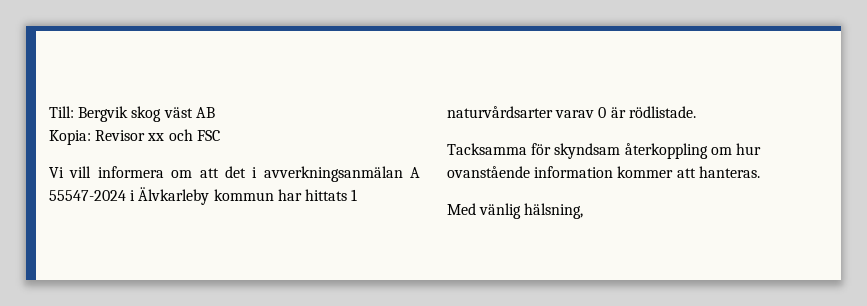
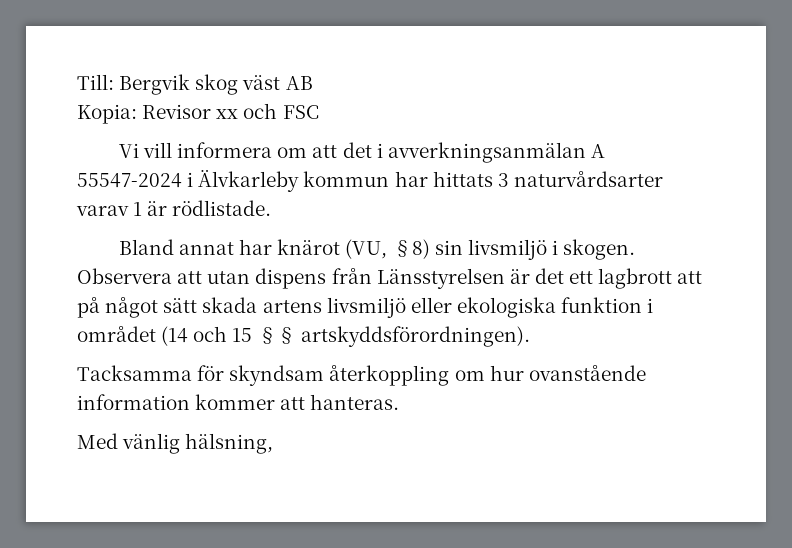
[351,189,358,201] 1 -> [497,173,509,187] 3
[598,107,607,118] 0 -> [133,202,143,216] 1
(696, 112) none -> [118,239,636,260] [77,268,703,289] [77,297,654,318] [77,326,530,347] // Bland annat har knärot (VU, §8) sin livsmiljö i skogen. Observera att utan dispens från Länsstyrelsen är det ett lagbrott att på något sätt skada artens livsmiljö eller ekologiska funktion i området (14 och 15 §§ artskyddsförordningen).

